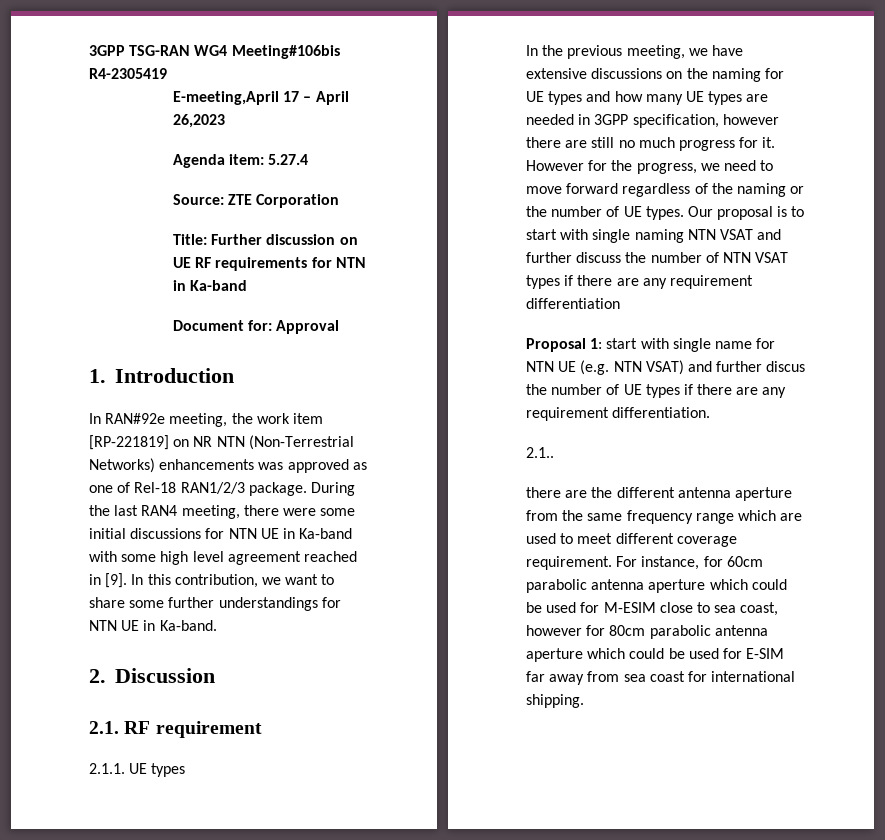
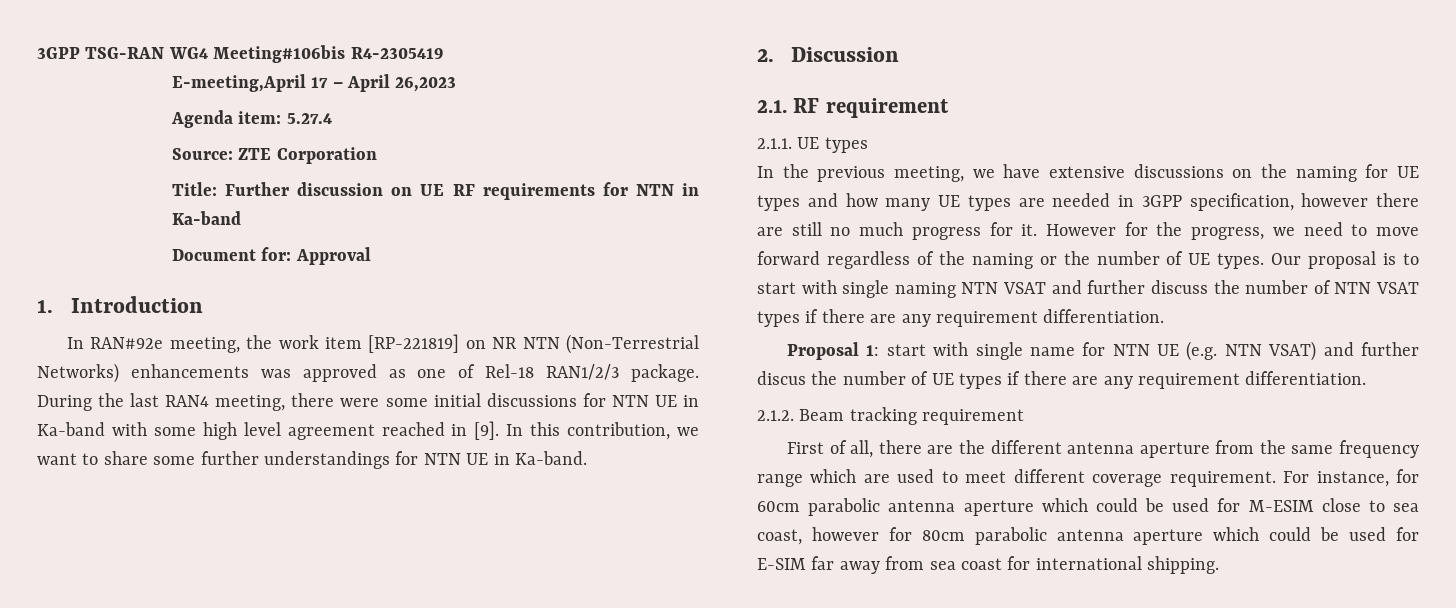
[526,298,620,309] differentiation -> [1043,309,1165,323] differentiation.
[526,447,554,458] 2.1.. // -> [757,407,1025,425] [787,440,874,458] 2.1.2. Beam tracking requirement // First of all,

